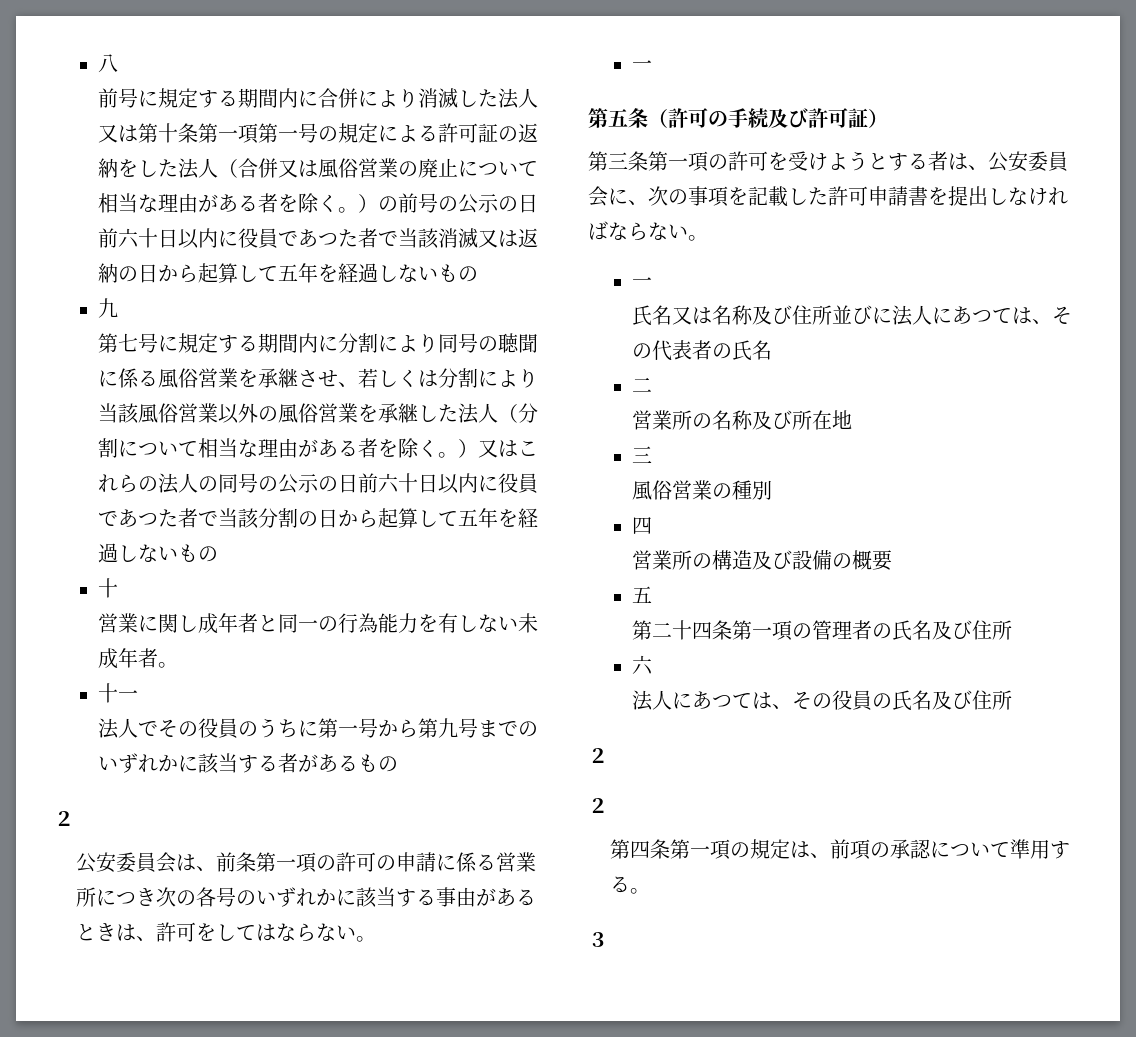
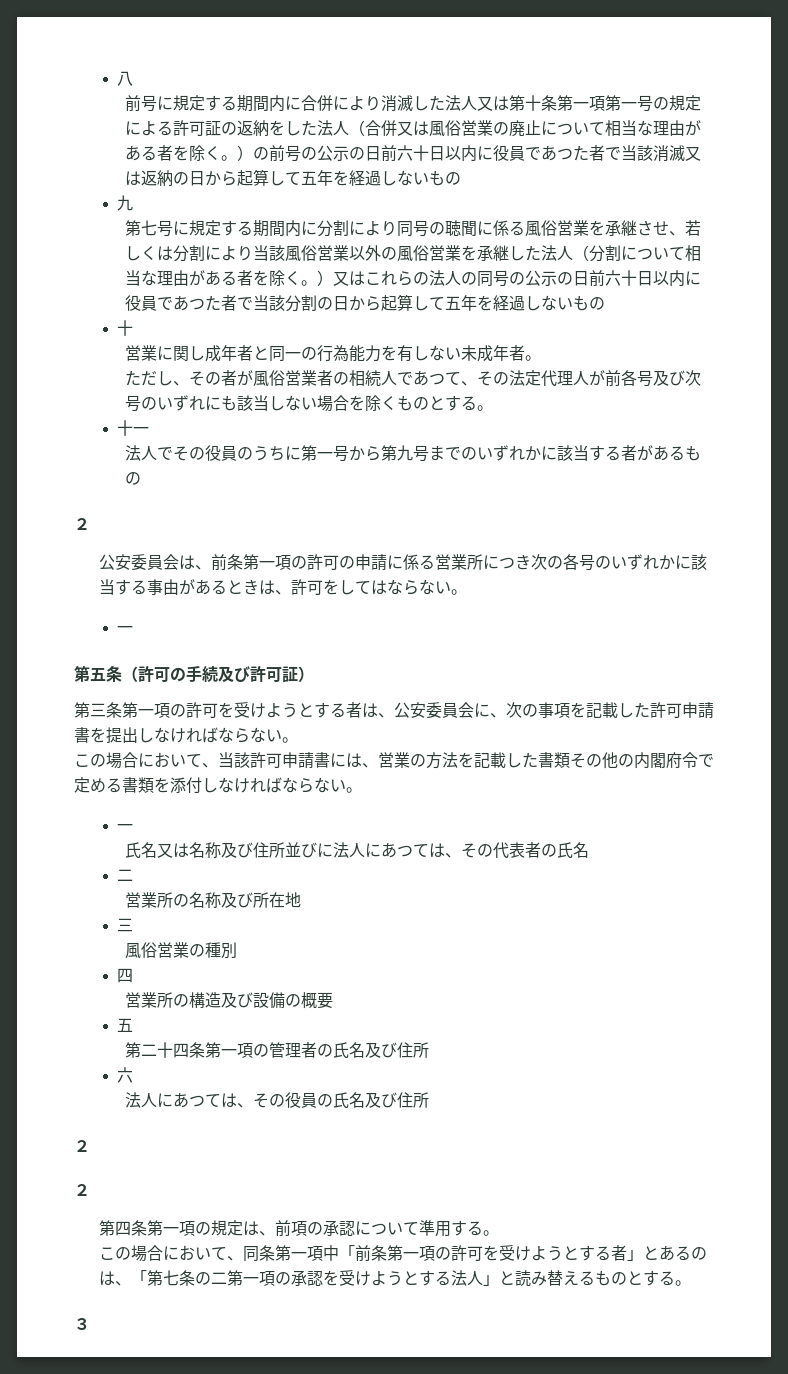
(179, 665) none -> [124,370,701,387] [124,395,493,412] // ただし、その者が風俗営業者の相続人であつて、その法定代理人が前各号及び次号のいずれにも該当しない場合を除くものとする。
(708, 238) none -> [74,752,714,769] [74,777,362,794] // この場合において、当該許可申請書には、営業の方法を記載した書類その他の内閣府令で定める書類を添付しなければならない。
(651, 891) none -> [99,1245,708,1262] [99,1270,692,1286] // この場合において、同条第一項中「前条第一項の許可を受けようとする者」とあるのは、「第七条の二第一項の承認を受けようとする法人」と読み替えるものとする。

